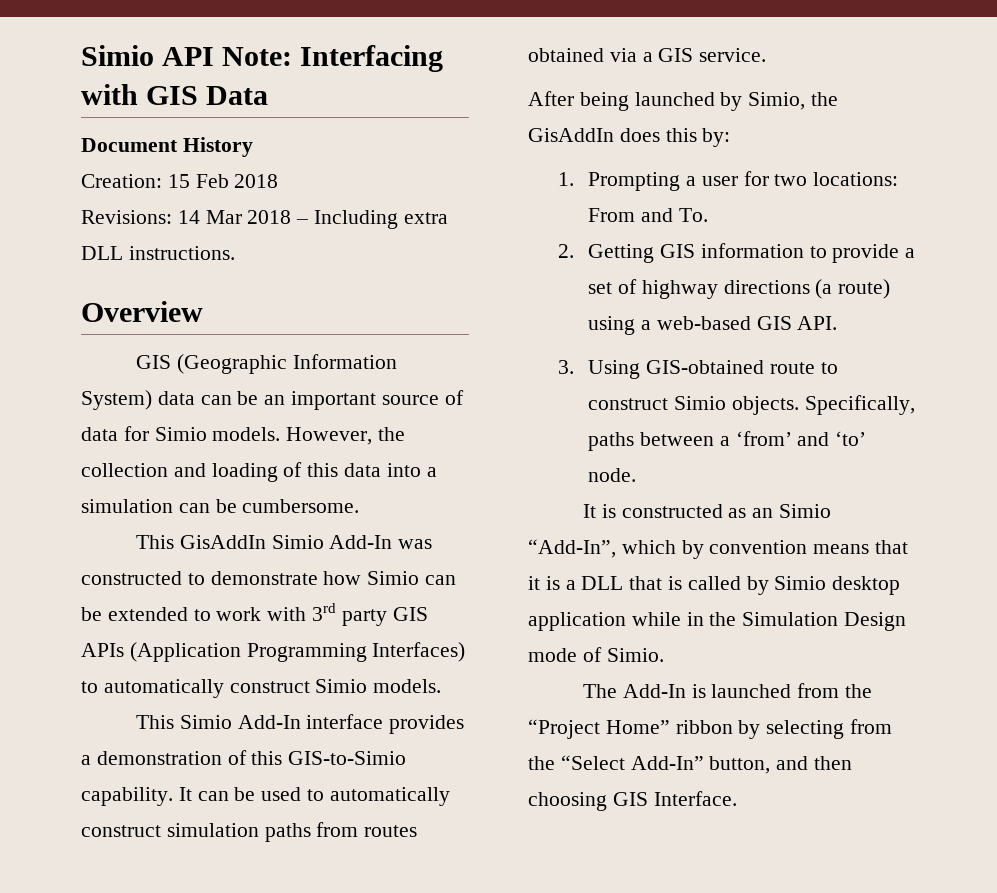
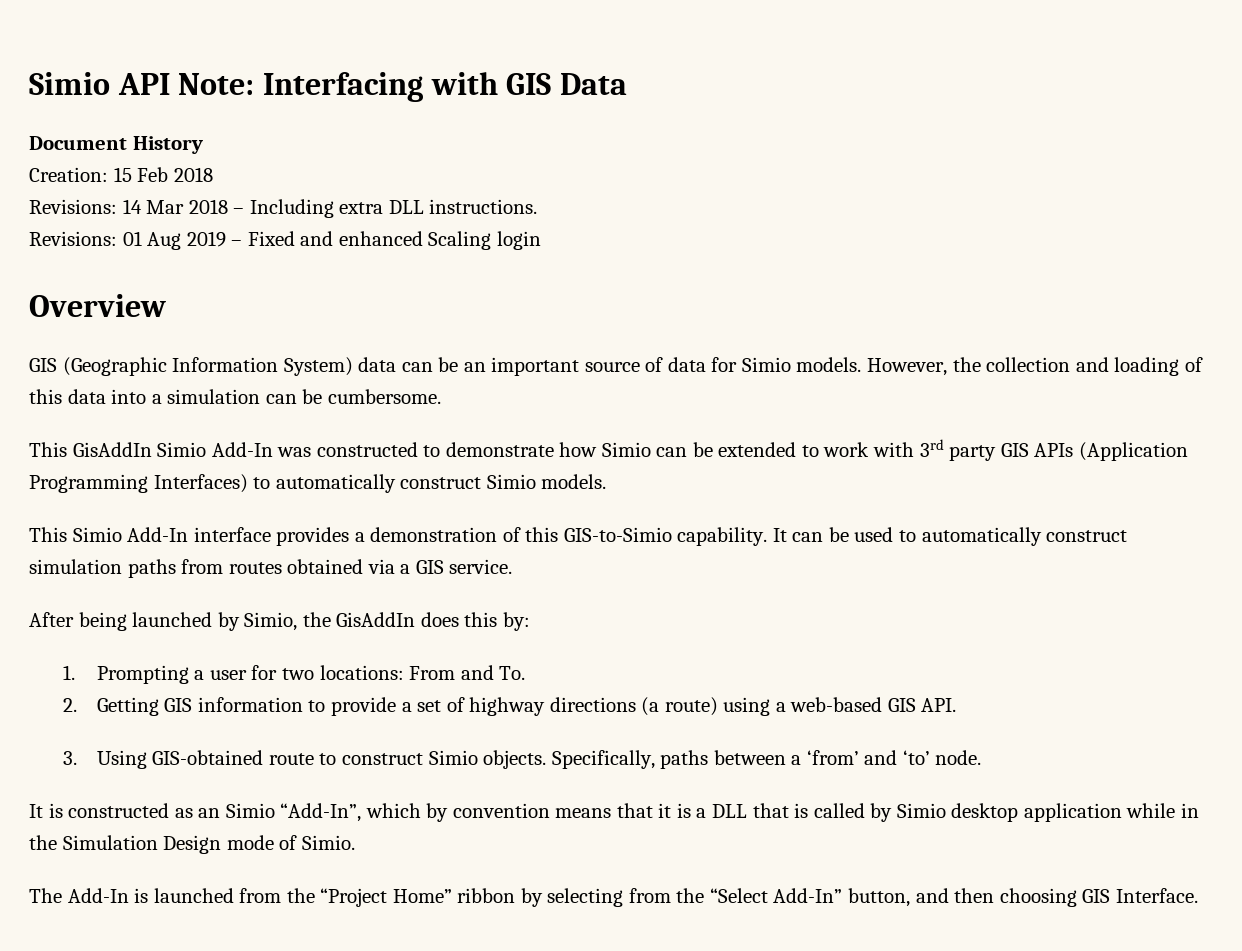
(235, 253) none -> [29,231,541,250] // Revisions: 01 Aug 2019 – Fixed and enhanced Scaling login

